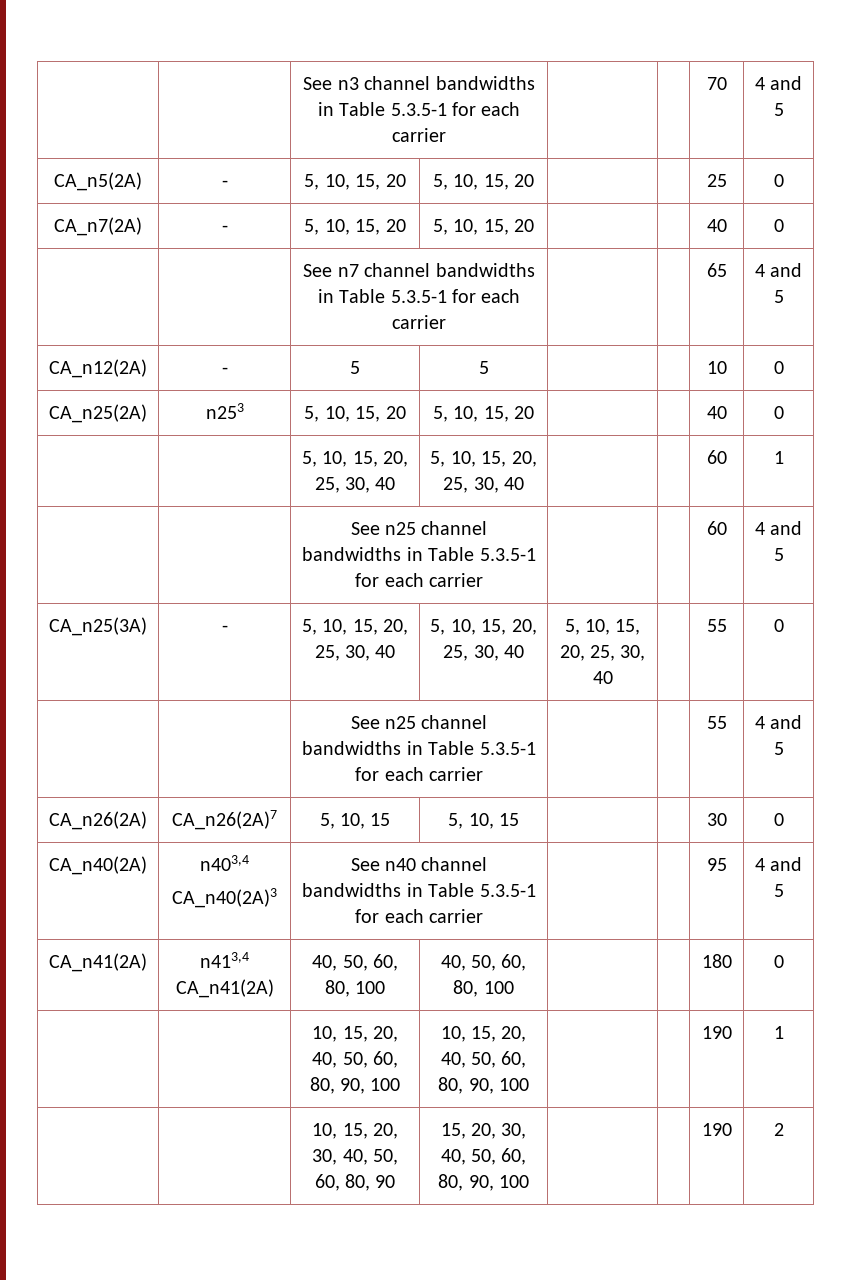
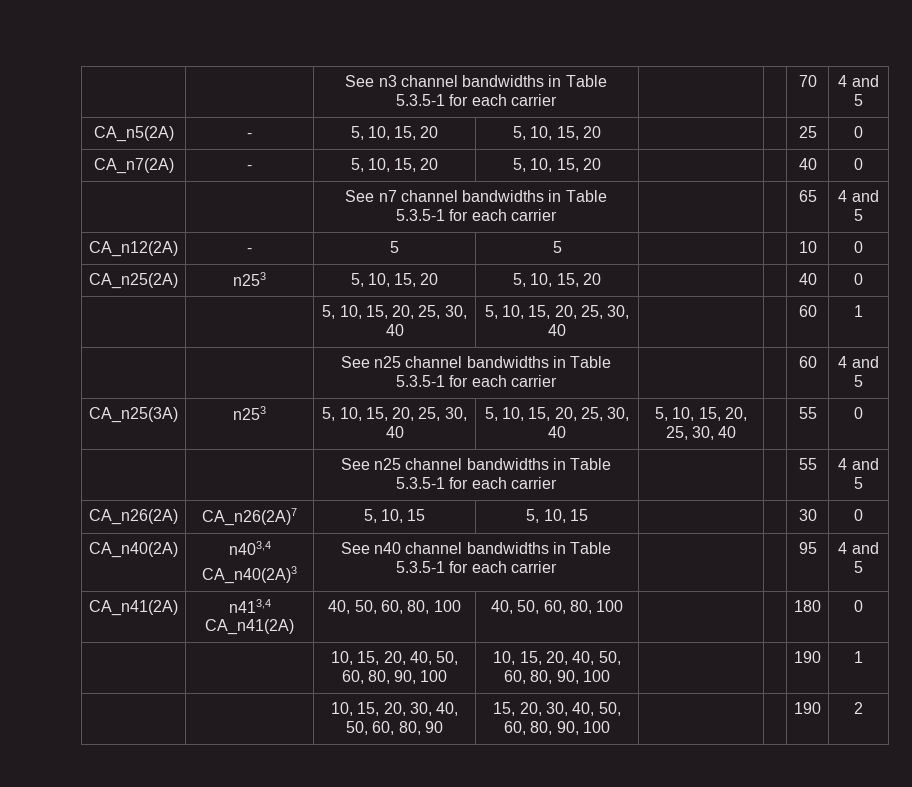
[221,625,228,632] - -> [233,406,266,420] n253

